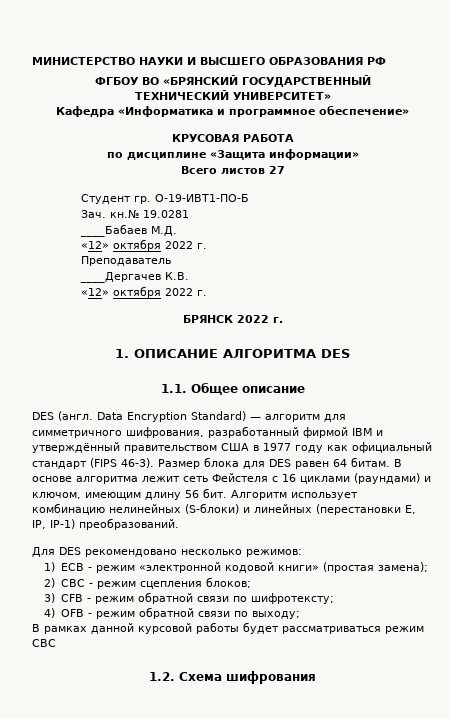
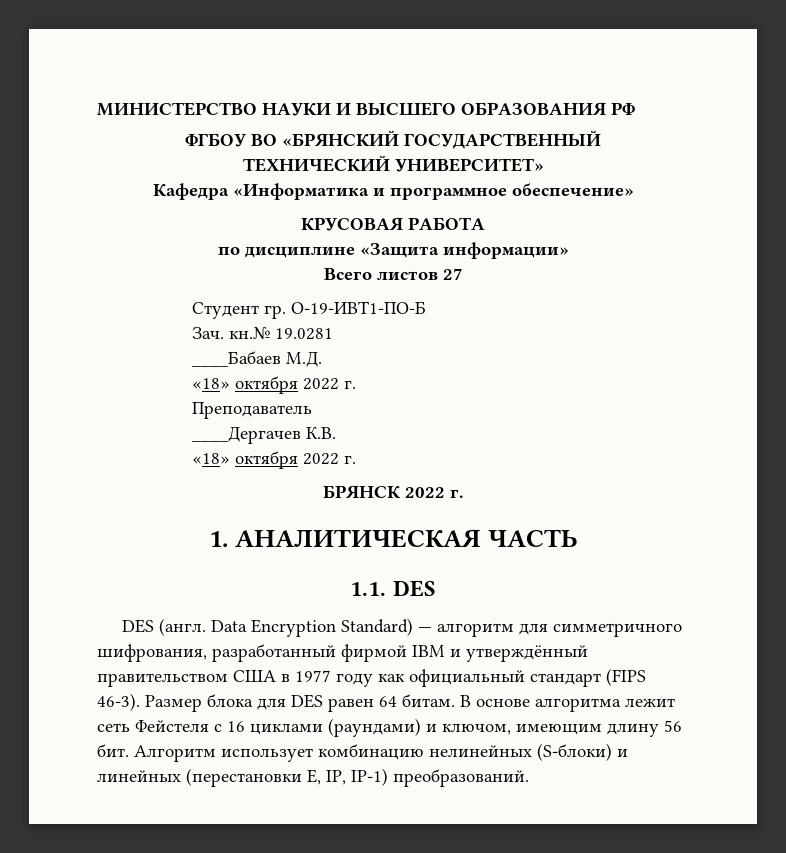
[81,241,110,249] «12» -> [192,378,231,389] «18»
[81,288,110,296] «12» -> [192,453,231,464] «18»
[134,349,350,358] ОПИСАНИЕ АЛГОРИТМА DES -> [235,529,578,548] АНАЛИТИЧЕСКАЯ ЧАСТЬ
[190,382,305,395] Общее описание -> [392,580,436,597] DES
[32,547,302,557] [44,562,428,573] [44,577,251,589] [44,592,334,604] [44,607,300,619] [32,622,424,634] [32,639,56,647] [149,671,316,684] // Для DES рекомендовано несколько режимов: // 1) ECB - режим «электронной кодовой книги» (простая замена); // 2) CBC - режим сцепления блоков; // 3) CFB - режим обратной связи по шифротексту; // 4) OFB - режим обратной связи по выходу; // В рамках данной курсовой работы будет рассматриваться режим CBC // 1.2. Схема шифрования -> (529, 778) none

